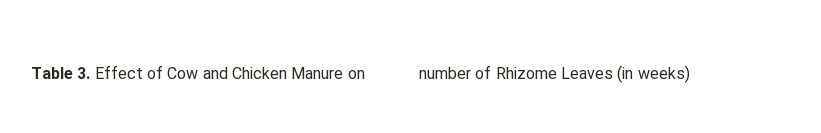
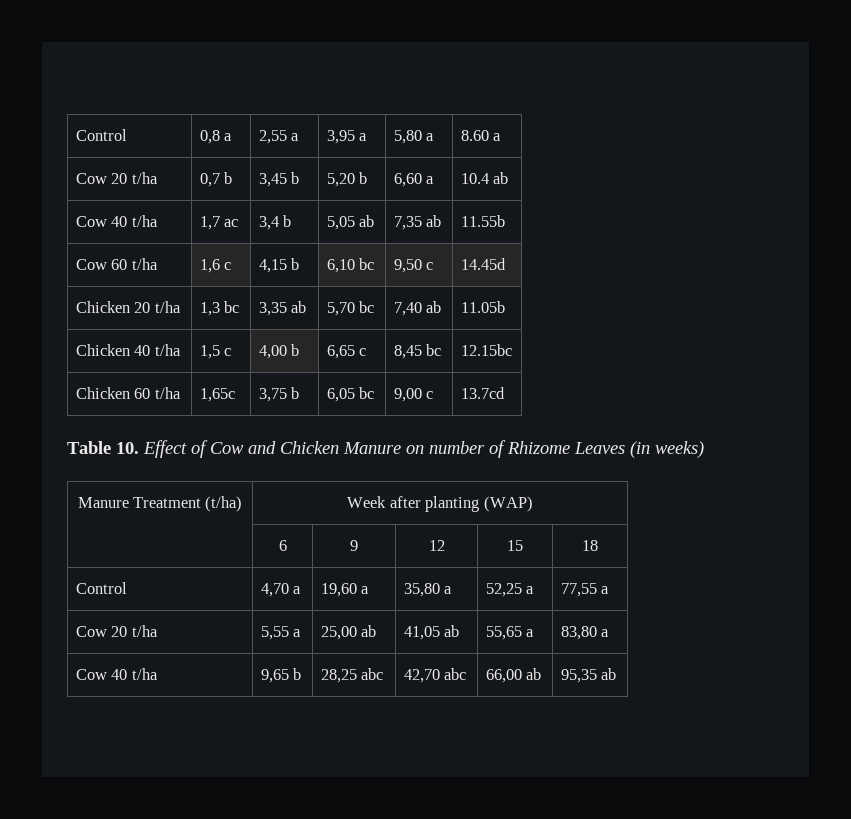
[31,67,91,79] Table 3. -> [75,129,127,141] [199,130,233,144] [258,130,300,144] [326,130,368,144] [393,130,435,144] [460,130,502,141] [75,172,158,184] [199,172,233,187] [258,172,300,187] [326,172,368,187] [393,173,435,187] [460,172,509,184] [75,215,158,227] [199,216,239,230] [258,215,292,230] [326,215,375,230] [393,215,442,230] [460,215,505,227] [75,258,158,270] [199,259,232,273] [258,258,300,273] [326,258,375,273] [393,259,434,273] [460,258,506,270] [75,301,181,313] [199,301,240,316] [258,301,307,316] [326,301,375,316] [393,301,442,316] [460,301,505,313] [75,344,181,356] [199,345,232,359] [258,344,300,359] [326,345,367,359] [393,344,442,359] [460,344,512,356] [75,387,181,399] [199,388,235,402] [258,387,300,402] [326,387,375,402] [393,388,434,402] [460,387,505,399] [67,441,139,454] Control | 0,8 a | 2,55 a | 3,95 a | 5,80 a | 8.60 a // Cow 20 t/ha | 0,7 b | 3,45 b | 5,20 b | 6,60 a | 10.4 ab // Cow 40 t/ha | 1,7 ac | 3,4 b | 5,05 ab | 7,35 ab | 11.55b // Cow 60 t/ha | 1,6 c | 4,15 b | 6,10 bc | 9,50 c | 14.45d // Chicken 20 t/ha | 1,3 bc | 3,35 ab | 5,70 bc | 7,40 ab | 11.05b // Chicken 40 t/ha | 1,5 c | 4,00 b | 6,65 c | 8,45 bc | 12.15bc // Chicken 60 t/ha | 1,65c | 3,75 b | 6,05 bc | 9,00 c | 13.7cd // Table 10.
(690, 74) none -> [77,496,243,512] [347,496,533,512] [278,540,287,551] [350,540,358,551] [428,540,445,551] [507,540,523,551] [582,540,598,551] [75,582,127,594] [260,583,302,597] [320,583,370,597] [403,583,453,597] [485,583,535,597] [560,583,610,597] [75,625,158,637] [260,626,302,640] [320,625,377,640] [403,625,460,640] [485,626,535,640] [560,626,610,640] [75,668,158,680] [260,668,302,683] [320,668,384,683] [403,668,467,683] [485,668,542,683] [560,668,617,683] // Manure Treatment (t/ha) | Week after planting (WAP) // | 6 | 9 | 12 | 15 | 18 // Control | 4,70 a | 19,60 a | 35,80 a | 52,25 a | 77,55 a // Cow 20 t/ha | 5,55 a | 25,00 ab | 41,05 ab | 55,65 a | 83,80 a // Cow 40 t/ha | 9,65 b | 28,25 abc | 42,70 abc | 66,00 ab | 95,35 ab

